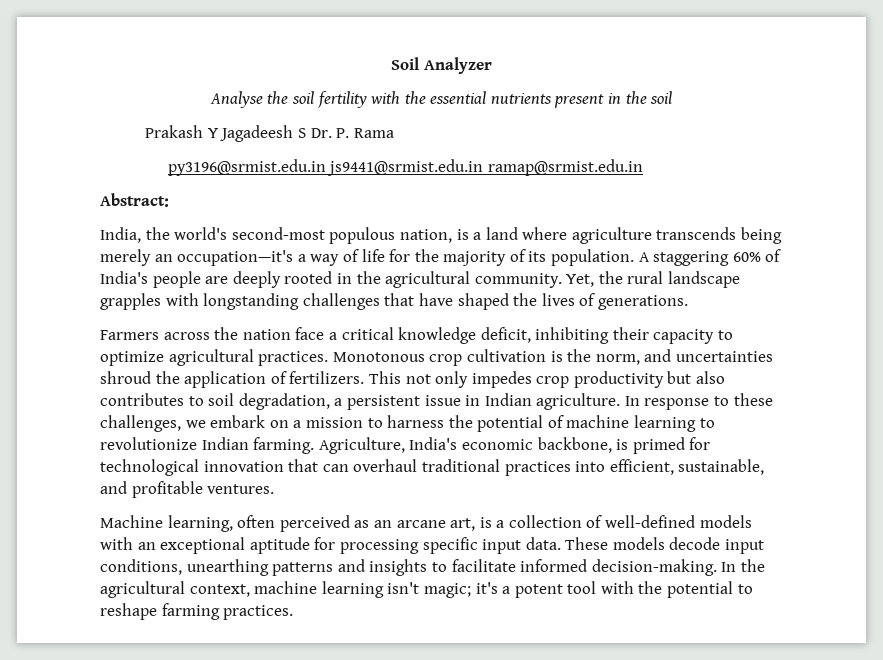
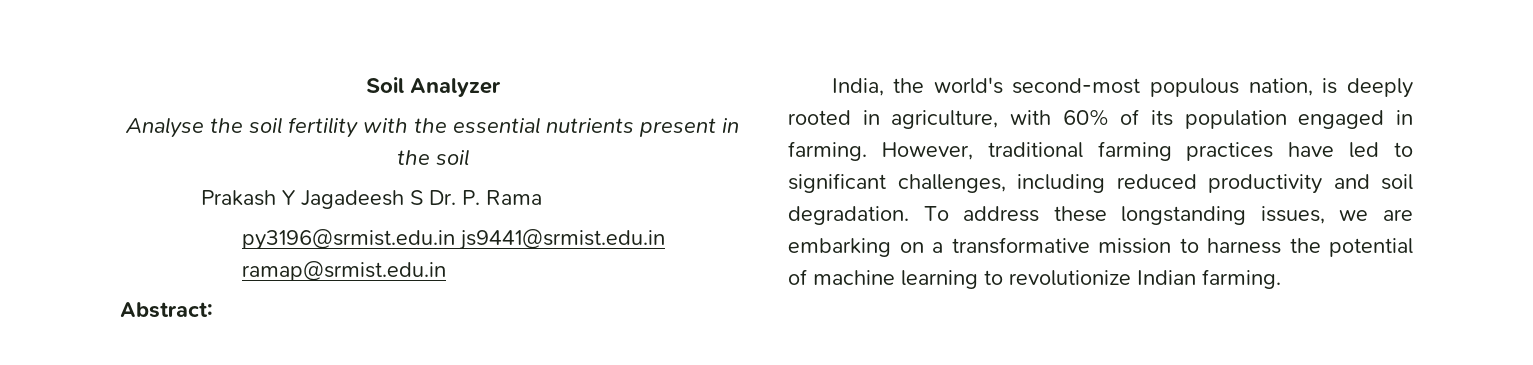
[473,227,783,244] [100,249,782,266] [100,271,741,288] [100,293,688,310] [100,327,734,344] [100,349,773,366] [100,371,726,388] [100,393,773,410] [100,415,266,432] a land where agriculture transcends being merely an occupation—it's a way of life for the majority of its population. A staggering 60% of India's people are deeply rooted in the agricultural community. Yet, the rural landscape grapples with longstanding challenges that have shaped the lives of generations. // Farmers across the nation face a critical knowledge deficit, inhibiting their capacity to optimize agricultural practices. Monotonous crop cultivation is the norm, and uncertainties shroud the application of fertilizers. This not only impedes crop productivity but also contributes to soil degradation, a persistent issue in Indian agriculture. In response to these challenges, we embark -> [1347,78,1413,98] [788,109,1413,129] [788,141,1413,161] [788,173,1413,194] [788,206,1413,225] [788,238,891,257] deeply rooted in agriculture, with 60% of its population engaged in farming. However, traditional farming practices have led to significant challenges, including reduced productivity and soil degradation. To address these longstanding issues, we are embarking
(302, 424) none -> [951,237,1090,254] transformative
[318,437,711,454] [100,459,765,476] [100,481,275,498] [100,515,752,532] [100,537,765,554] [100,559,765,576] [100,581,753,598] [100,603,294,620] Agriculture, India's economic backbone, is primed for technological innovation that can overhaul traditional practices into efficient, sustainable, and profitable ventures. // Machine learning, often perceived as an arcane art, is a collection of well-defined models with an exceptional aptitude for processing specific input data. These models decode input conditions, unearthing patterns and insights to facilitate informed decision-making. In the agricultural context, machine learning isn't magic; it's a potent tool with the potential to reshape farming practices. -> (1281, 279) none

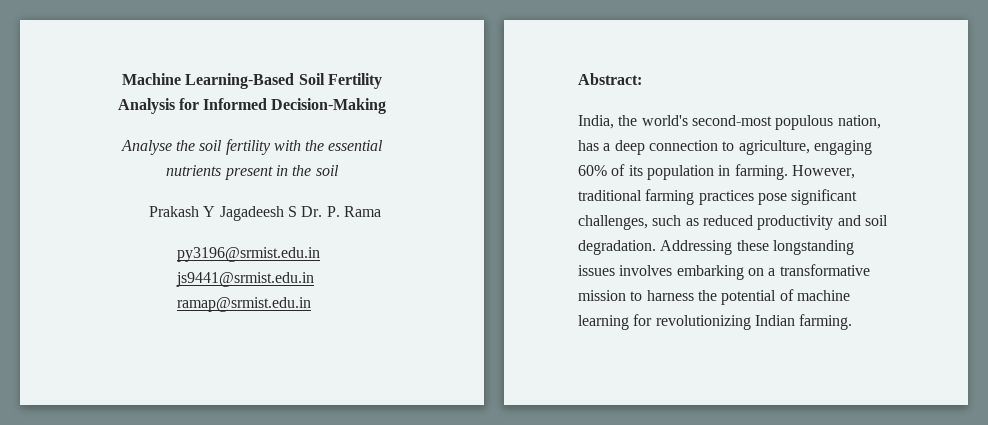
[365,77,501,97] Soil Analyzer -> [122,73,382,89] [117,98,387,114] Machine Learning-Based Soil Fertility Analysis for Informed Decision-Making
[1322,78,1413,98] [788,110,1051,129] is deeply rooted in agriculture, with -> [578,140,872,155] has a deep connection to agriculture, engaging
[1298,110,1385,129] engaged -> (714, 172) none
[1288,142,1413,158] [788,173,1105,193] have led to significant challenges, including -> [757,189,858,205] [578,215,699,230] pose significant challenges, such as
[923,206,1413,225] To address these longstanding issues, we are -> [660,240,854,255] [578,265,673,276] Addressing these longstanding issues involves
[984,270,1131,286] to revolutionize -> [633,314,751,330] for revolutionizing

